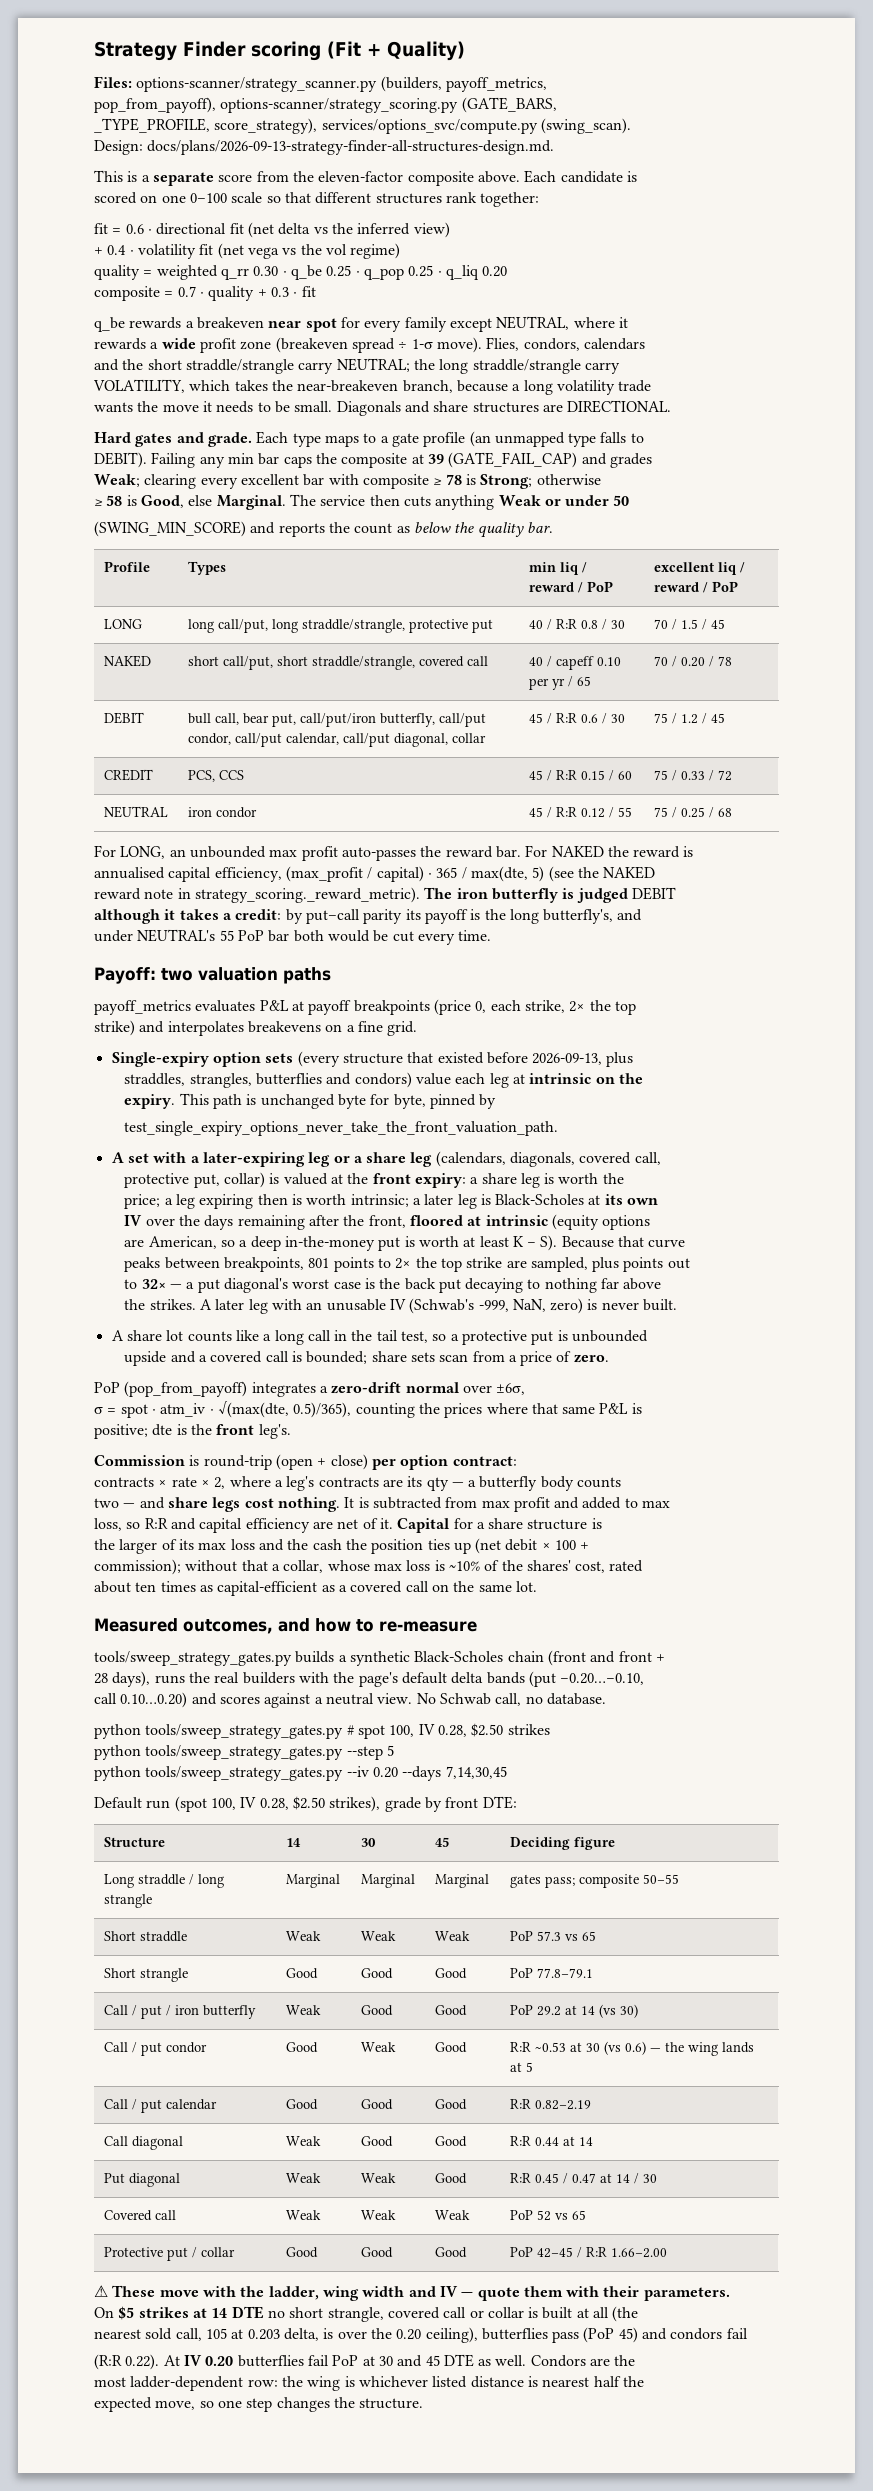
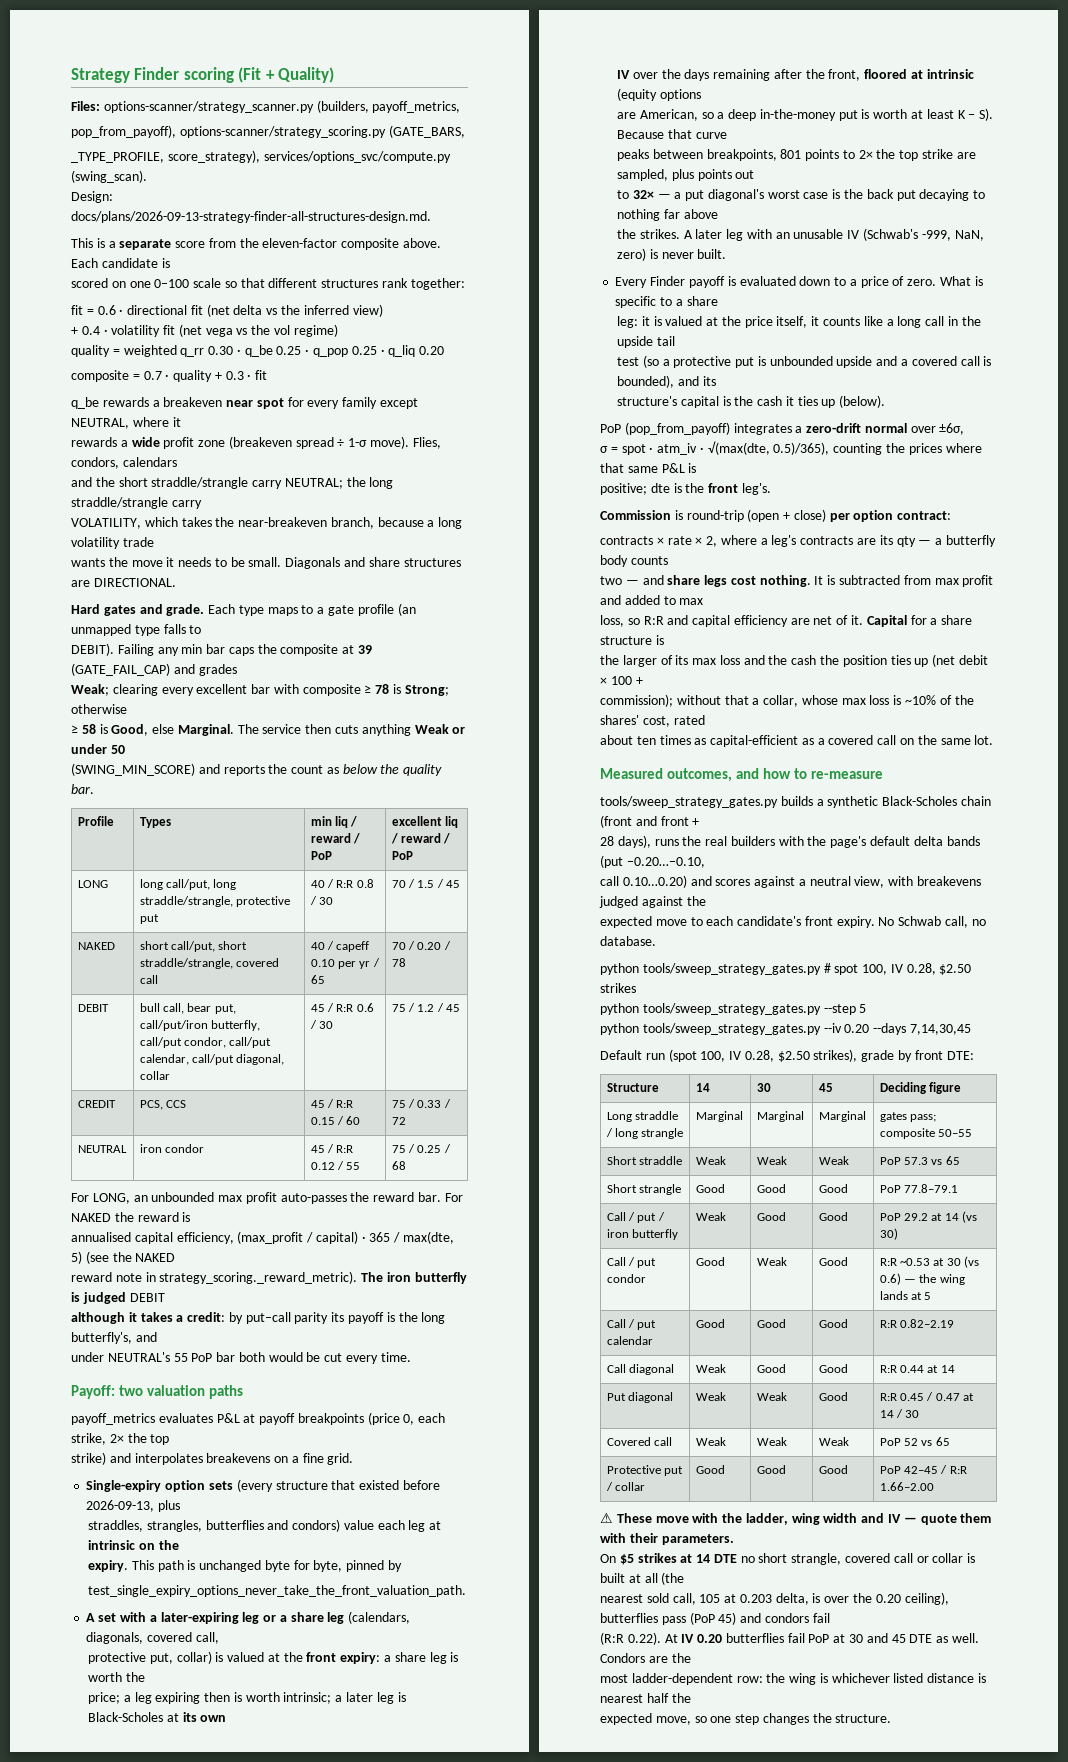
[111,1330,184,1341] A share lot -> [615,276,983,288] [615,296,718,308] [616,316,820,328] Every Finder payoff is evaluated down to a price of zero. What is specific to a share // leg: it is valued at the price itself, it
(373, 1335) none -> [616,336,653,348] upside
[401,1331,447,1343] test, so -> [616,355,659,368] // test (so
(649, 1336) // -> (833, 361) none
[306,1351,609,1366] bounded; share sets scan from a price of zero. -> [616,375,716,388] [616,395,886,408] bounded), and its // structure's capital is the cash it ties up (below).
[377,1693,413,1704] view. -> [854,876,982,888] [599,896,706,908] [600,916,875,928] view, with breakevens judged against the // expected move to each candidate's front expiry.

